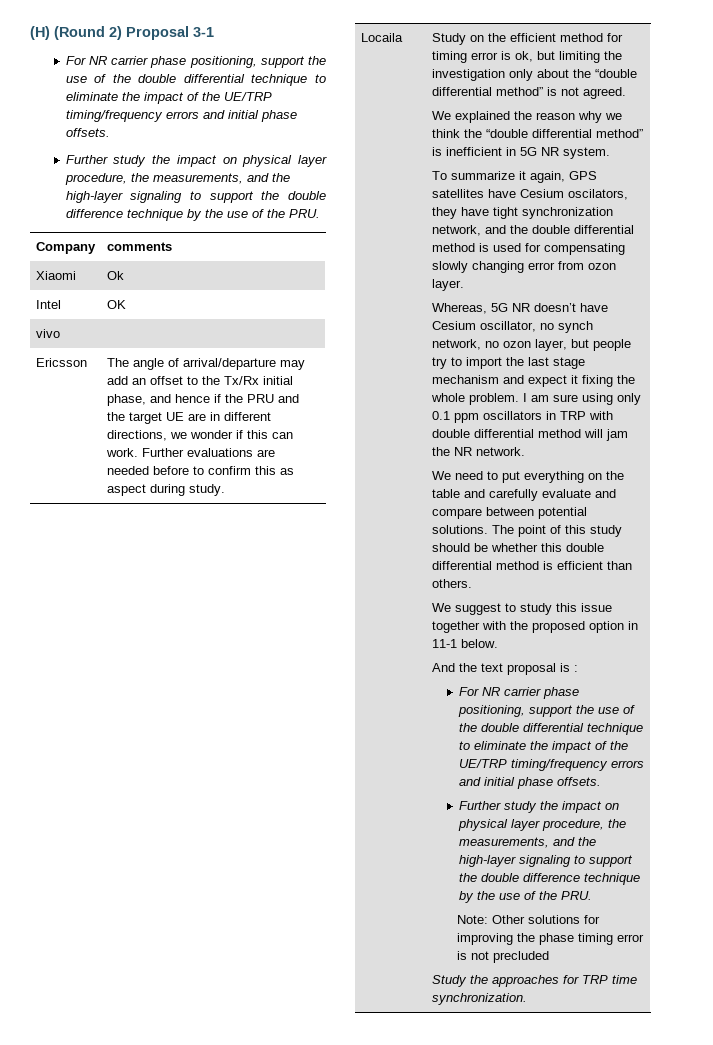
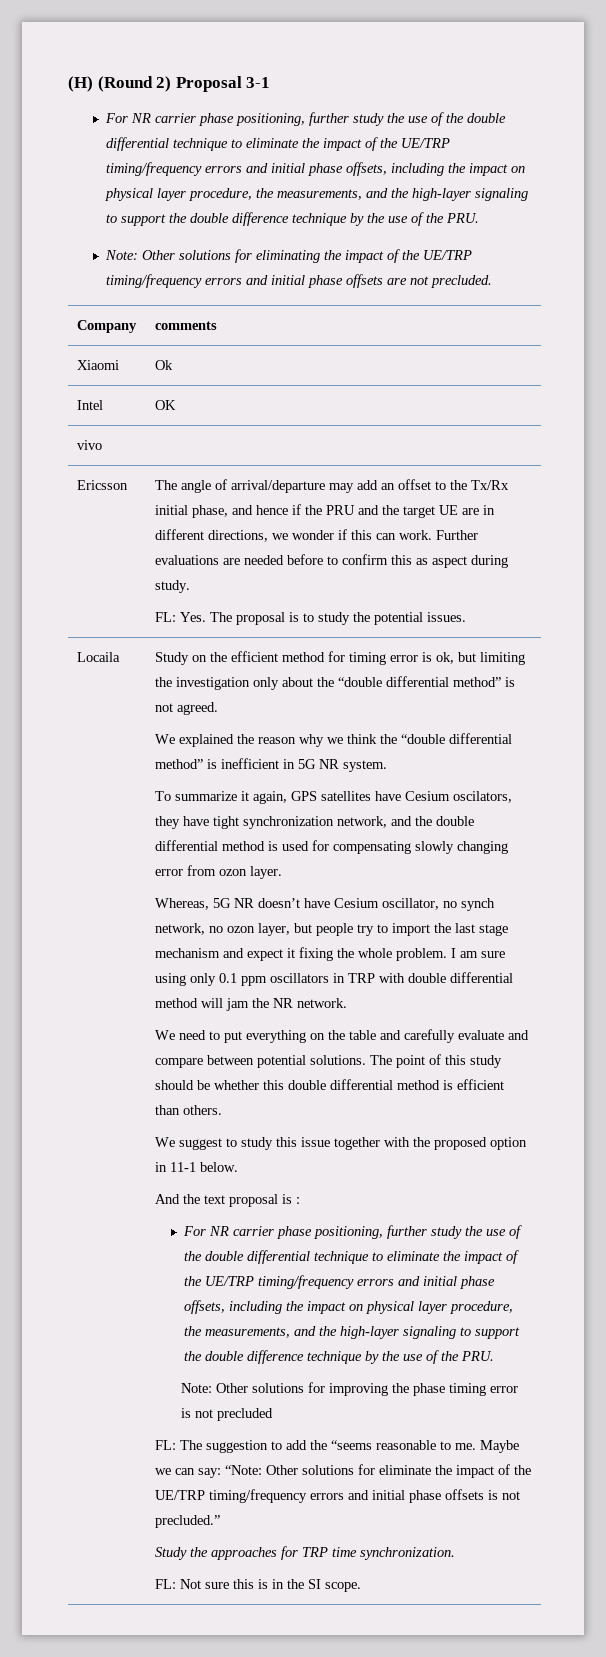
[260,56,305,68] support -> [308,112,384,126] further study
[65,128,110,137] [65,155,147,167] offsets. // Further study -> [345,162,444,176] offsets, including
(320, 213) none -> [104,249,472,263] [105,274,492,288] // Note: Other solutions for eliminating the impact of the UE/TRP timing/frequency errors and initial phase offsets are not precluded.
(225, 490) none -> [155,612,467,625] // FL: Yes. The proposal is to study the potential issues.
[528,705,573,717] support -> [387,1225,463,1239] further study
[556,777,601,786] [458,801,537,813] offsets. // Further study -> [184,1300,283,1314] offsets, including
(550, 957) none -> [155,1440,520,1453] [155,1464,532,1478] [155,1489,521,1503] [155,1515,221,1528] // FL: The suggestion to add the “seems reasonable to me. Maybe we can say: “Note: Other solutions for eliminate the impact of the UE/TRP timing/frequency errors and initial phase offsets is not precluded.”
(527, 999) none -> [155,1579,362,1592] // FL: Not sure this is in the SI scope.

